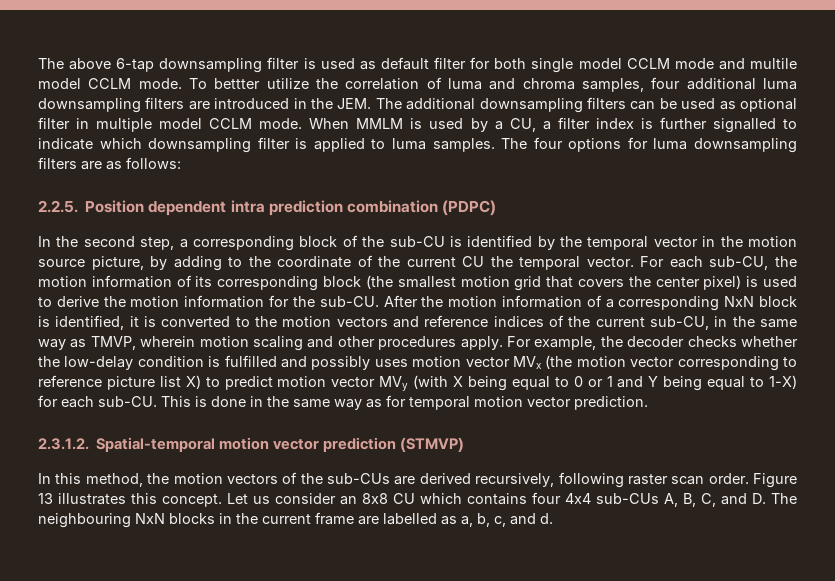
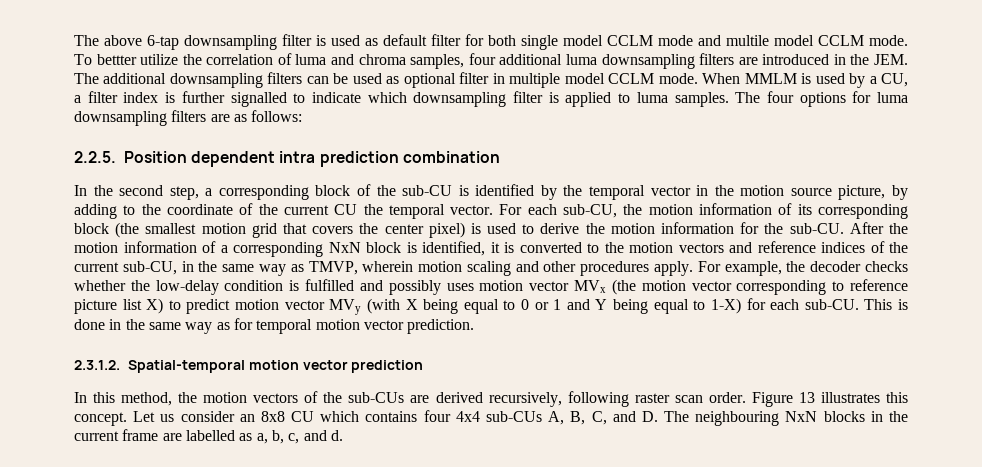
[442,200,497,216] (PDPC) -> (500, 157) none
[400,437,465,452] (STMVP) -> (424, 366) none

